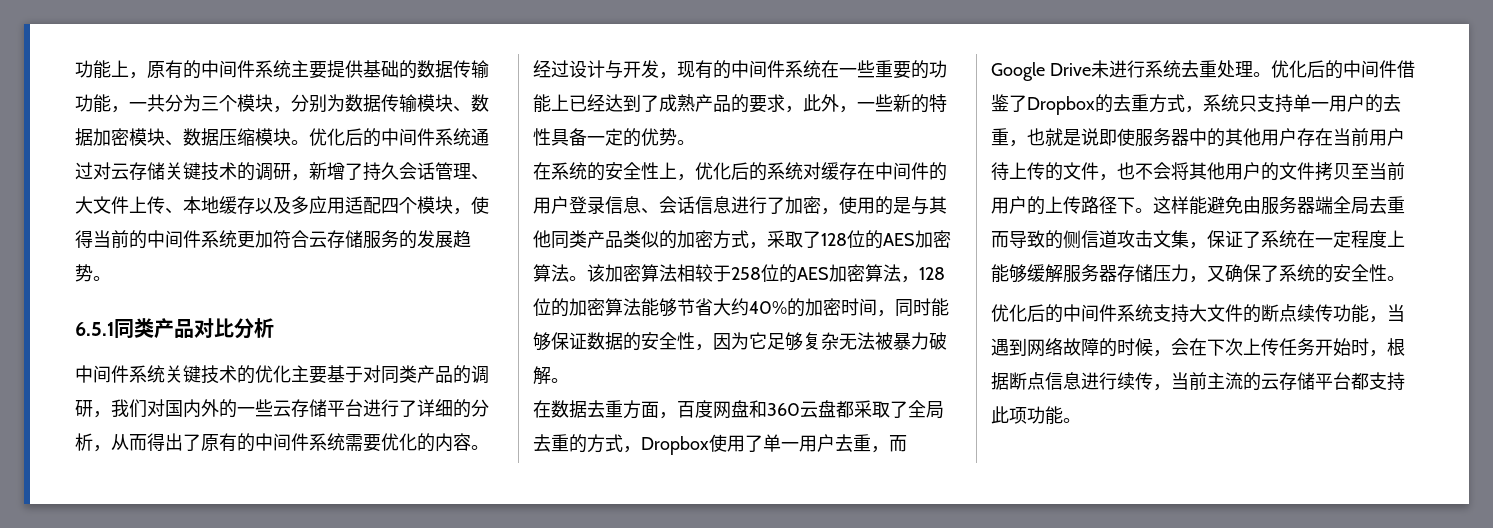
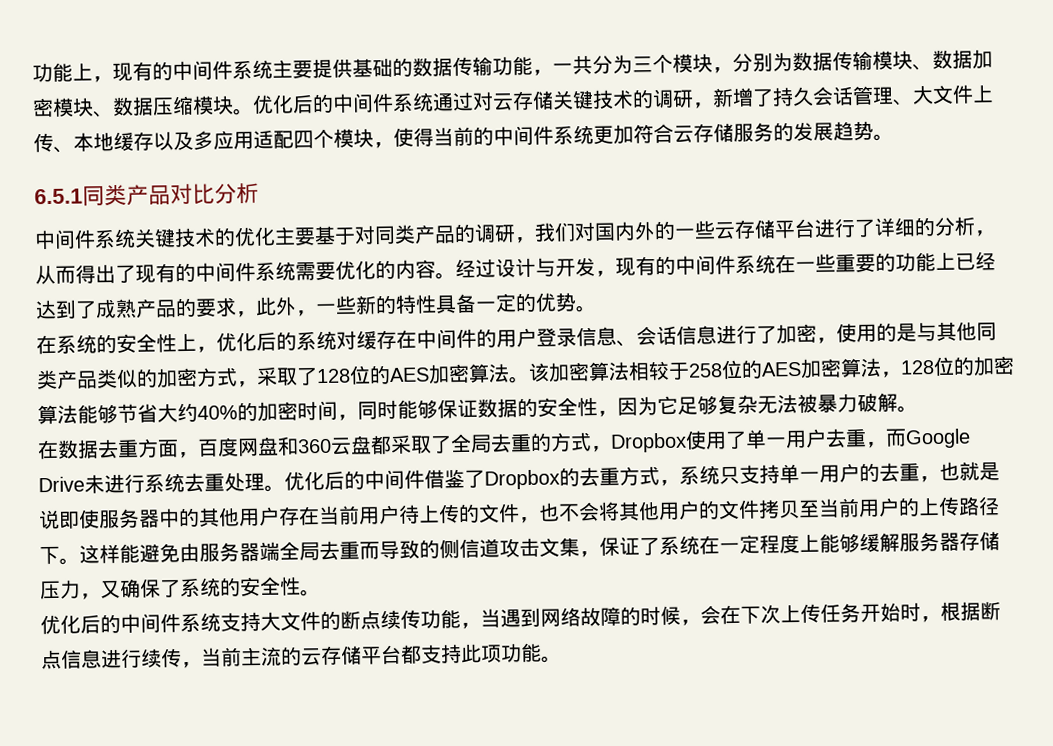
[147,61,165,78] 原 -> [112,62,133,83] 现
[201,434,219,451] 原 -> [135,264,156,284] 现

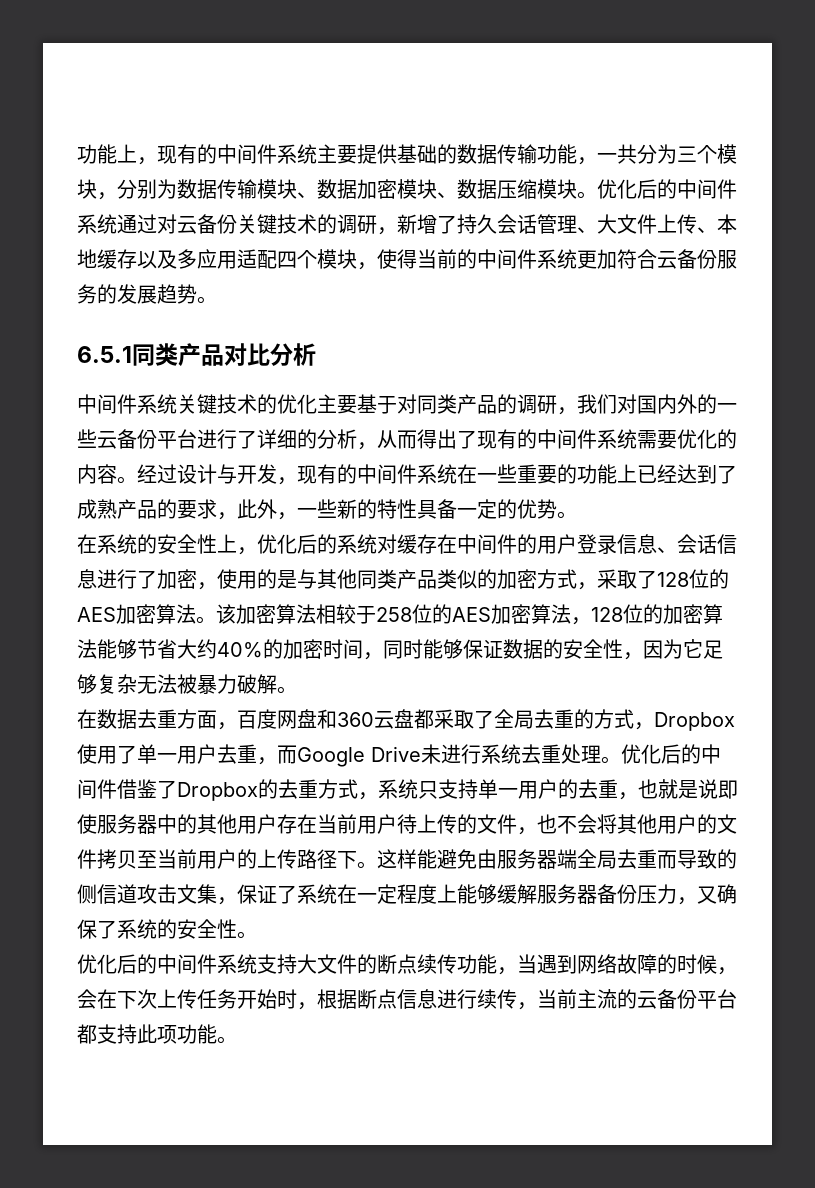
[512,90,554,111] 存储 -> [197,214,237,234] 备份
[693,122,734,143] 存储 -> [677,249,717,269] 备份
[734,219,776,239] 存储 -> [117,429,157,449] 备份
[959,531,1000,551] 存储 -> [597,884,637,904] 备份
[320,645,362,666] 存储 -> [657,989,697,1009] 备份

